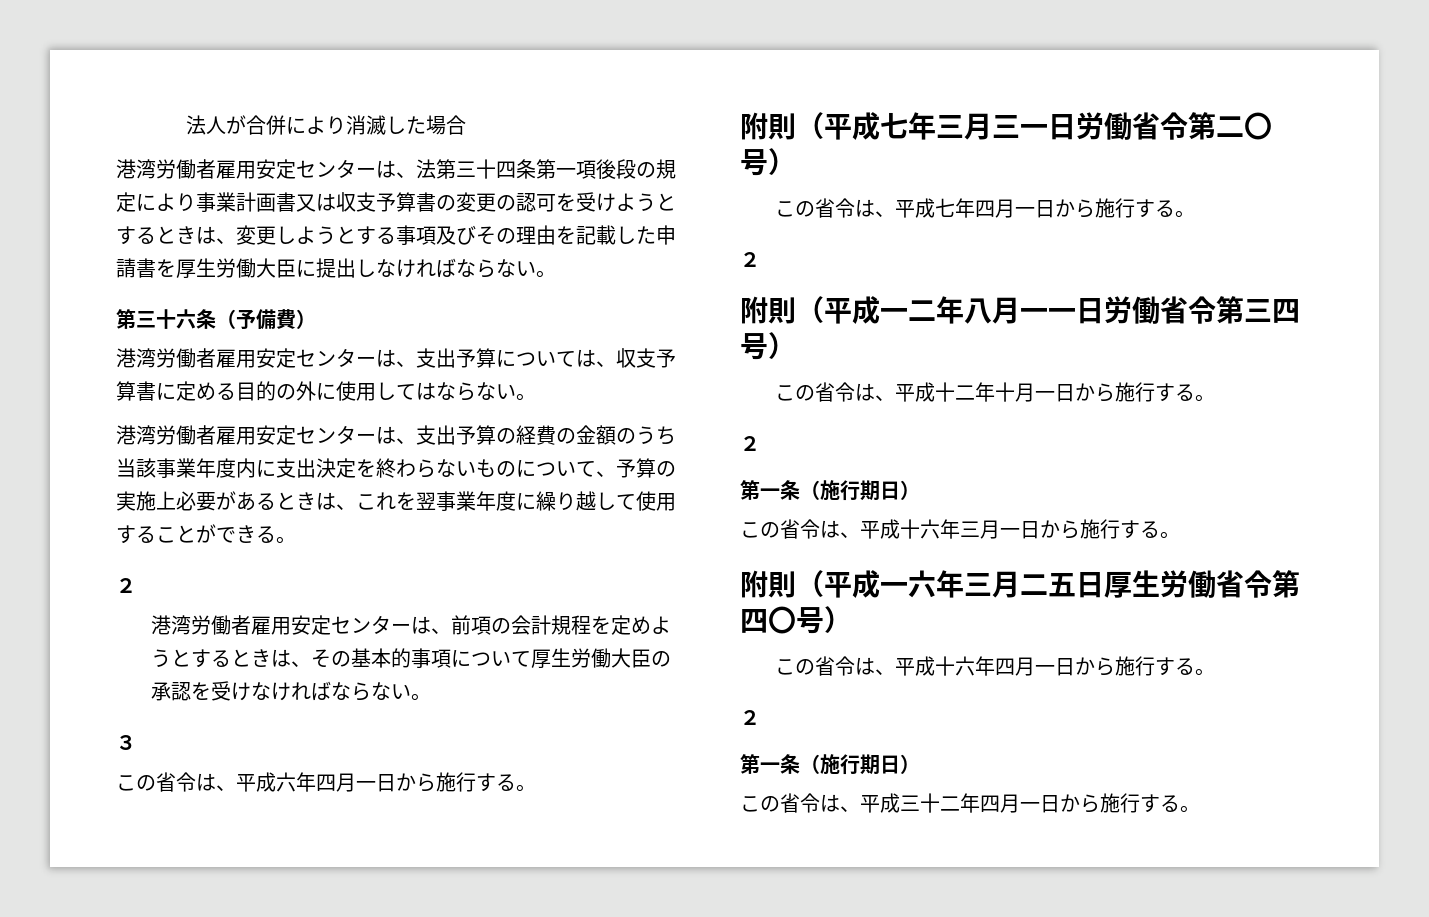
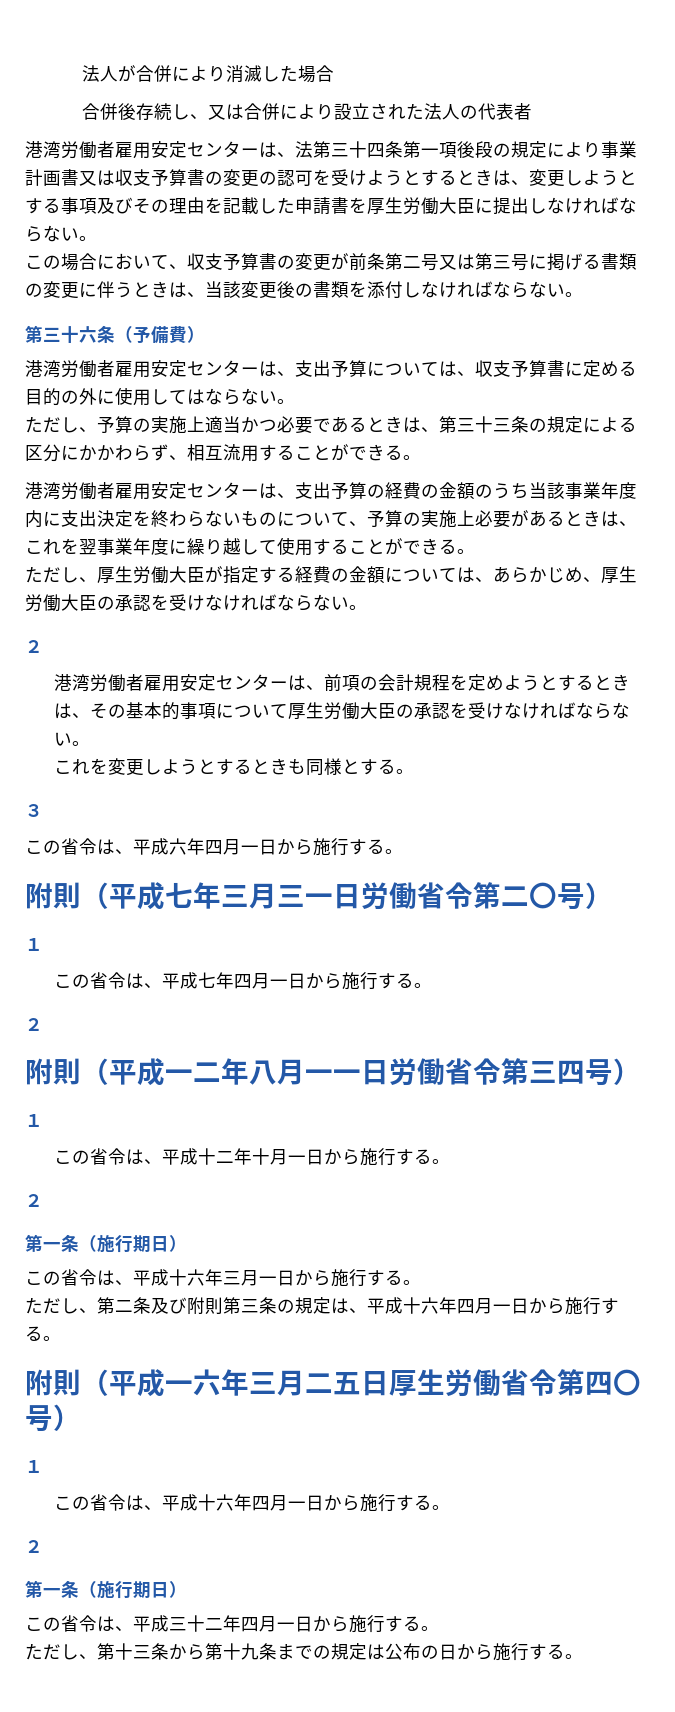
(467, 125) none -> [82,103,533,120] // 合併後存続し、又は合併により設立された法人の代表者
(556, 274) none -> [25,253,637,271] [25,281,583,299] // この場合において、収支予算書の変更が前条第二号又は第三号に掲げる書類の変更に伴うときは、当該変更後の書類を添付しなければならない。
(536, 397) none -> [25,416,637,434] [25,444,421,462] // ただし、予算の実施上適当かつ必要であるときは、第三十三条の規定による区分にかかわらず、相互流用することができる。
(296, 540) none -> [25,566,637,584] [25,594,367,612] // ただし、厚生労働大臣が指定する経費の金額については、あらかじめ、厚生労働大臣の承認を受けなければならない。
(432, 697) none -> [53,758,414,776] // これを変更しようとするときも同様とする。
(796, 161) none -> [25,938,43,951] // １
(796, 345) none -> [25,1114,43,1127] // １
(1180, 535) none -> [25,1297,619,1315] [25,1326,61,1341] // ただし、第二条及び附則第三条の規定は、平成十六年四月一日から施行する。
(852, 619) none -> [25,1460,43,1473] // １
(1200, 809) none -> [25,1643,583,1661] // ただし、第十三条から第十九条までの規定は公布の日から施行する。

